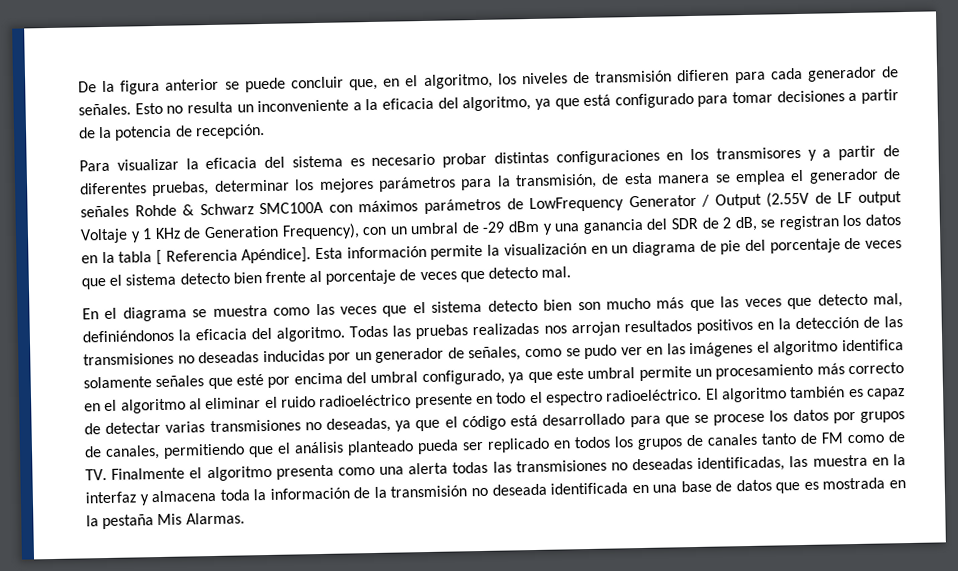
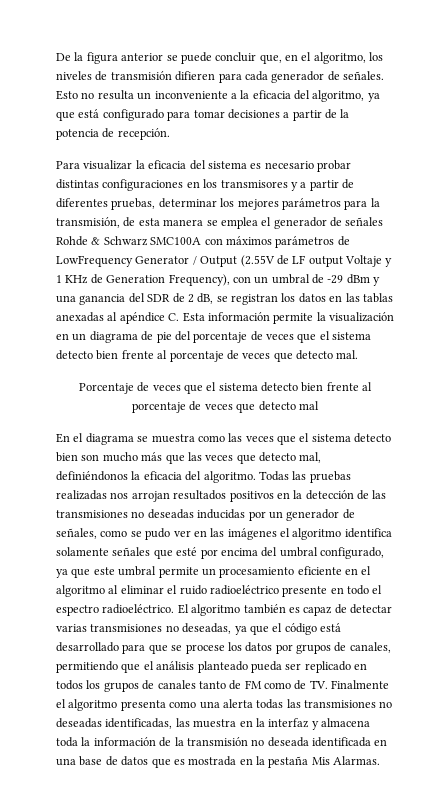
[101,247,312,266] la tabla [ Referencia Apéndice]. -> [345,293,393,303] [56,312,180,324] las tablas anexadas al apéndice C.
(572, 272) none -> [78,382,373,394] [132,401,319,413] // Porcentaje de veces que el sistema detecto bien frente al porcentaje de veces que detecto mal
[816,362,905,375] más correcto -> [297,566,342,575] eficiente

